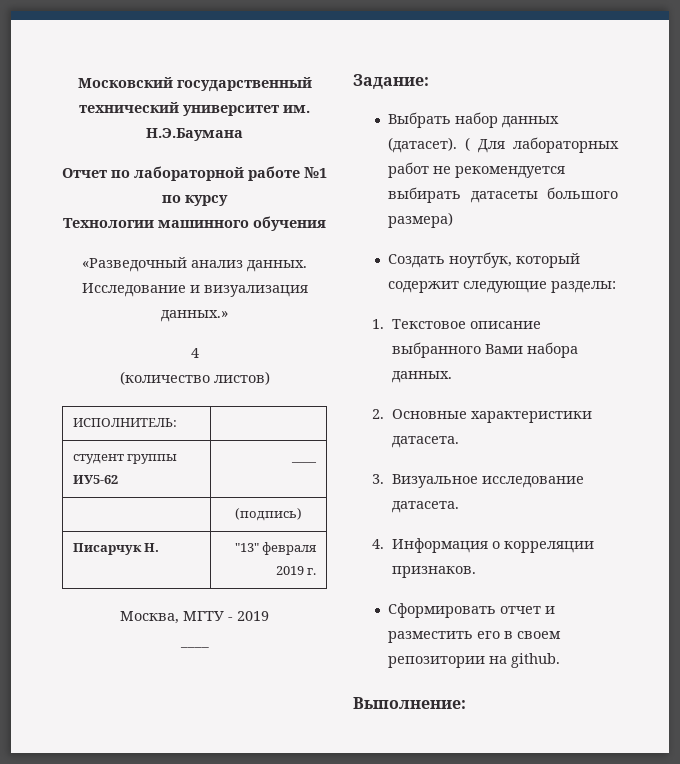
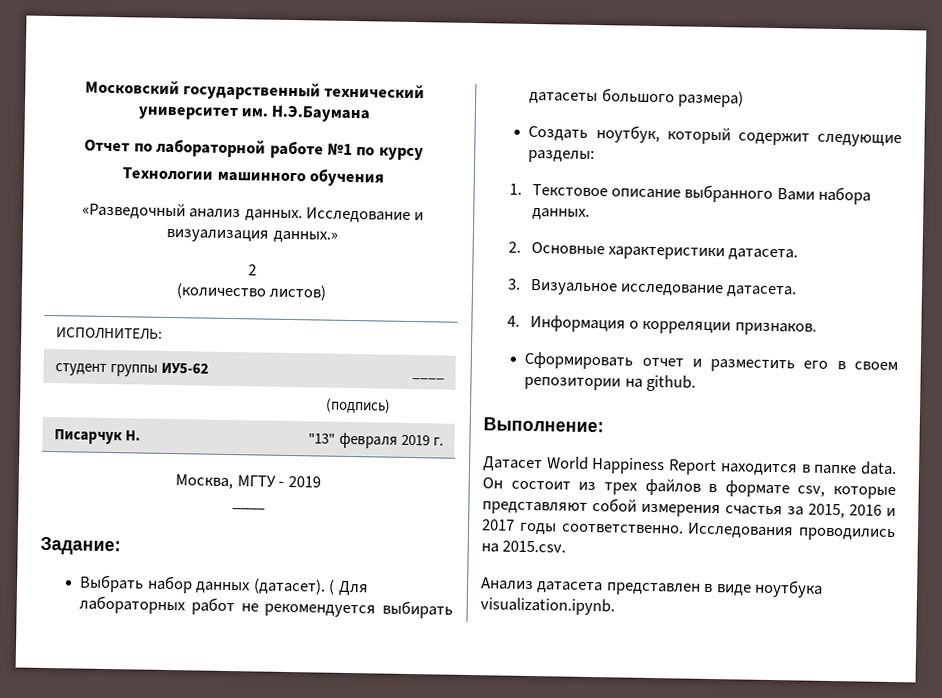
[190,348,199,358] 4 -> [247,264,257,276] 2
(466, 703) none -> [482,456,897,476] [482,477,896,500] [482,498,896,519] [481,519,896,542] [481,540,567,553] [481,577,824,598] [480,597,615,616] // Датасет World Happiness Report находится в папке data. Он состоит из трех файлов в формате csv, которые представляют собой измерения счастья за 2015, 2016 и 2017 годы соответственно. Исследования проводились на 2015.csv. // Анализ датасета представлен в виде ноутбука visualization.ipynb.

